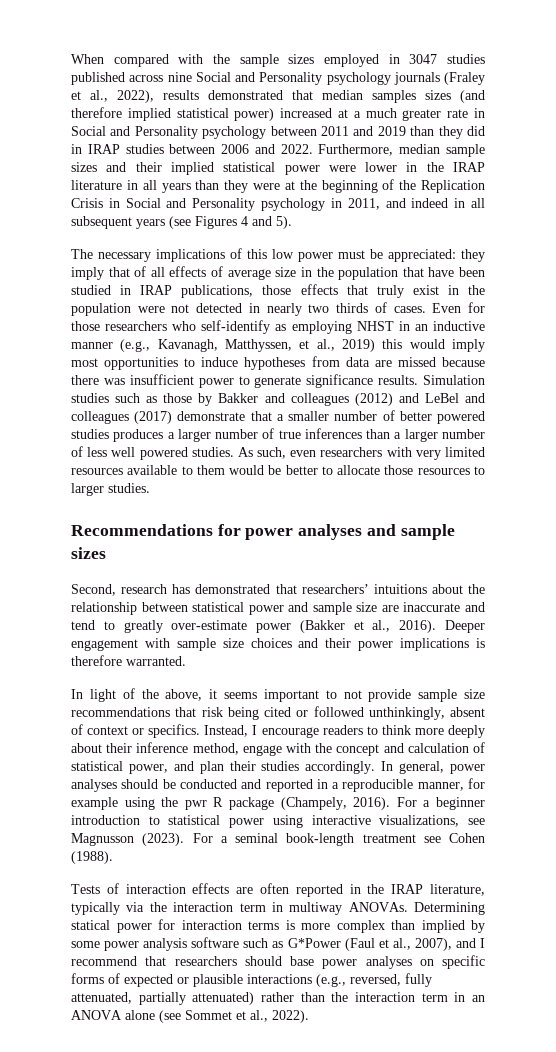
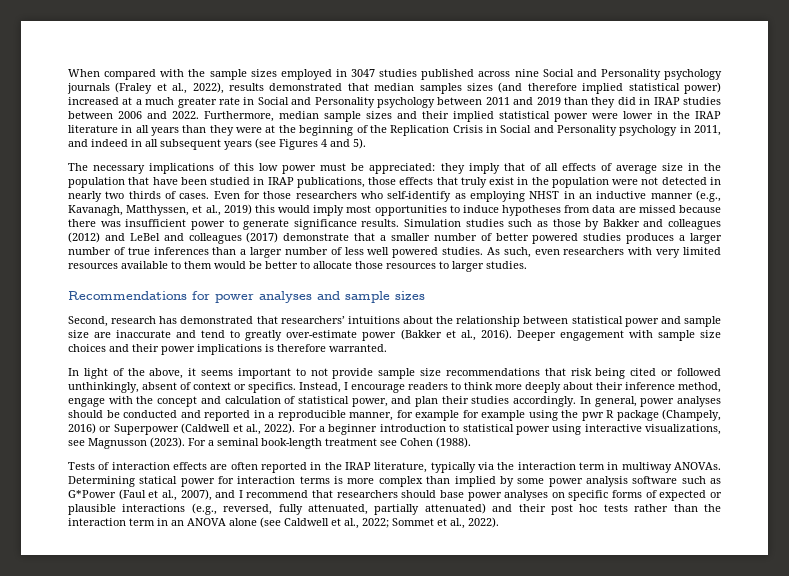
(118, 803) none -> [462,410,525,421] for example
[353,797,391,810] 2016). -> [68,423,296,435] 2016) or Superpower (Caldwell et al., 2022).
(255, 998) none -> [492,504,628,515] and their post hoc tests
(181, 1016) none -> [284,518,389,529] Caldwell et al., 2022;

